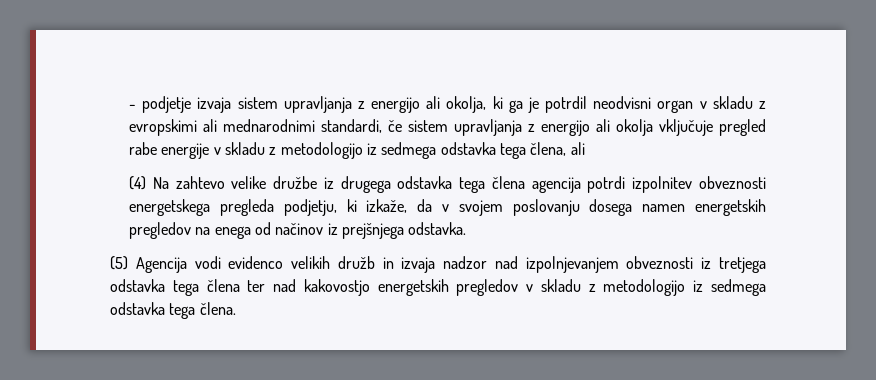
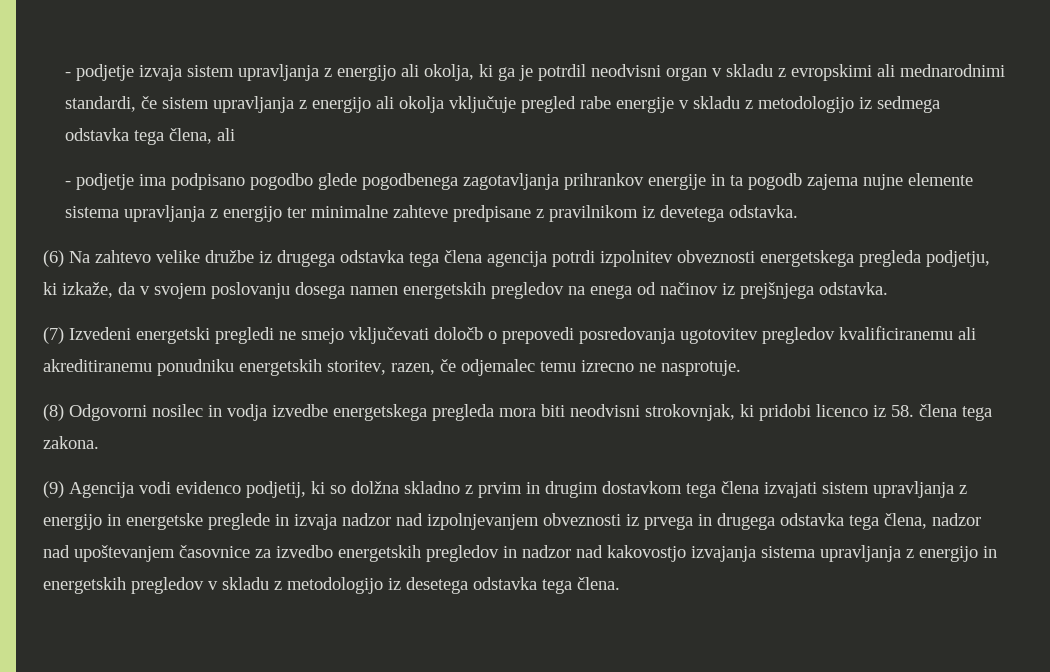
[129,176,147,190] (4) -> [64,173,973,190] [64,205,798,222] [43,250,64,267] - podjetje ima podpisano pogodbo glede pogodbenega zagotavljanja prihrankov energije in ta pogodb zajema nujne elemente sistema upravljanja z energijo ter minimalne zahteve predpisane z pravilnikom iz devetega odstavka. // (6)
[110,256,375,273] (5) Agencija vodi evidenco velikih družb -> [43,326,976,344] [43,359,741,376] [43,404,992,421] [43,436,99,449] [43,481,967,498] [43,513,270,530] (7) Izvedeni energetski pregledi ne smejo vključevati določb o prepovedi posredovanja ugotovitev pregledov kvalificiranemu ali akreditiranemu ponudniku energetskih storitev, razen, če odjemalec temu izrecno ne nasprotuje. // (8) Odgovorni nosilec in vodja izvedbe energetskega pregleda mora biti neodvisni strokovnjak, ki pridobi licenco iz 58. člena tega zakona. // (9) Agencija vodi evidenco podjetij, ki so dolžna skladno z prvim in drugim dostavkom tega člena izvajati sistem upravljanja z energijo in energetske preglede
[718,257,766,273] [110,279,370,296] tretjega odstavka tega člena ter nad kakovostjo -> [644,513,981,530] [43,545,997,562] prvega in drugega odstavka tega člena, nadzor nad upoštevanjem časovnice za izvedbo energetskih pregledov in nadzor nad kakovostjo izvajanja sistema upravljanja z energijo in
[711,279,766,296] sedmega -> [406,577,468,594] desetega

